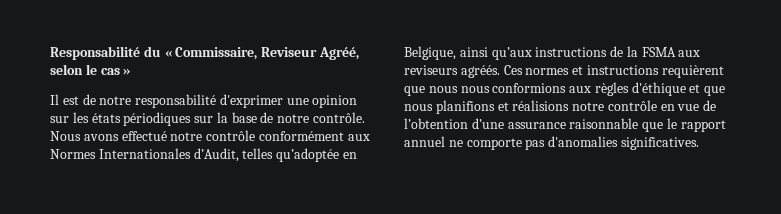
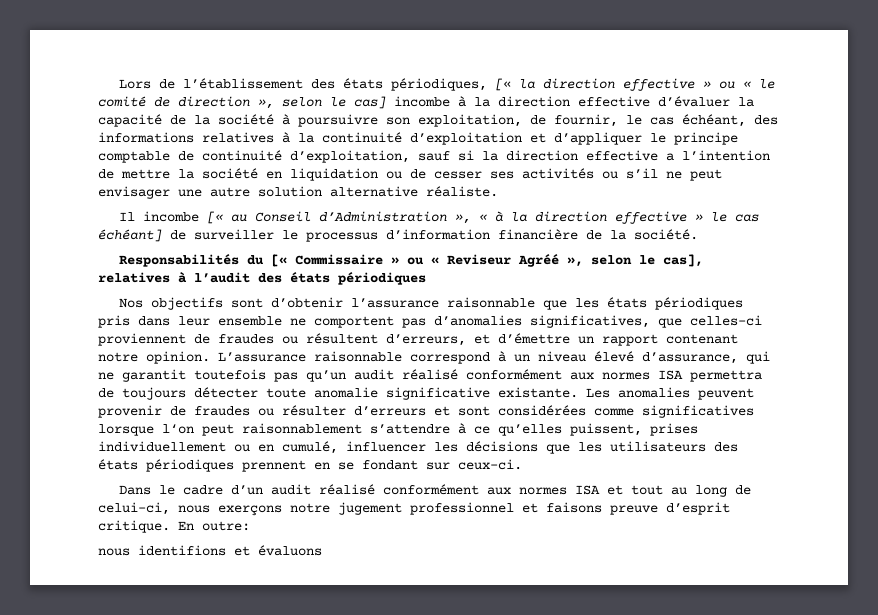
[50,46,359,60] [50,64,131,75] [50,94,358,108] [50,112,366,126] [50,130,370,141] [50,148,357,162] [404,46,701,60] [404,65,724,78] [404,82,726,96] [404,100,717,114] [404,118,726,132] [404,136,699,150] Responsabilité du « Commissaire, Reviseur Agréé, selon le cas » // Il est de notre responsabilité d'exprimer une opinion sur les états périodiques sur la base de notre contrôle. Nous avons effectué notre contrôle conformément aux Normes Internationales d’Audit, telles qu’adoptée en Belgique, ainsi qu’aux instructions de la FSMA aux reviseurs agréés. Ces normes et instructions requièrent que nous nous conformions aux règles d'éthique et que nous planifions et réalisions notre contrôle en vue de l’obtention d’une assurance raisonnable que le rapport annuel ne comporte pas d'anomalies significatives. -> [119,78,776,91] [98,96,754,109] [98,114,778,127] [98,132,738,145] [98,150,770,163] [98,168,722,181] [98,186,498,199] [119,211,760,224] [98,229,698,242] [119,254,704,267] [98,272,426,285] [119,297,744,310] [98,315,762,328] [98,333,738,346] [98,351,770,364] [98,369,762,382] [98,387,754,400] [98,405,754,418] [98,423,698,436] [98,441,738,454] [98,459,522,472] [119,484,752,497] [98,502,730,516] [98,520,250,533] [98,545,322,556] Lors de l’établissement des états périodiques, [« la direction effective » ou « le comité de direction », selon le cas] incombe à la direction effective d’évaluer la capacité de la société à poursuivre son exploitation, de fournir, le cas échéant, des informations relatives à la continuité d’exploitation et d’appliquer le principe comptable de continuité d’exploitation, sauf si la direction effective a l’intention de mettre la société en liquidation ou de cesser ses activités ou s’il ne peut envisager une autre solution alternative réaliste. // Il incombe [« au Conseil d’Administration », « à la direction effective » le cas échéant] de surveiller le processus d’information financière de la société. // Responsabilités du [« Commissaire » ou « Reviseur Agréé », selon le cas], relatives à l’audit des états périodiques // Nos objectifs sont d’obtenir l’assurance raisonnable que les états périodiques pris dans leur ensemble ne comportent pas d’anomalies significatives, que celles-ci proviennent de fraudes ou résultent d’erreurs, et d’émettre un rapport contenant notre opinion. L’assurance raisonnable correspond à un niveau élevé d’assurance, qui ne garantit toutefois pas qu’un audit réalisé conformément aux normes ISA permettra de toujours détecter toute anomalie significative existante. Les anomalies peuvent provenir de fraudes ou résulter d’erreurs et sont considérées comme significatives lorsque l‘on peut raisonnablement s’attendre à ce qu’elles puissent, prises individuellement ou en cumulé, influencer les décisions que les utilisateurs des états périodiques prennent en se fondant sur ceux-ci. // Dans le cadre d’un audit réalisé conformément aux normes ISA et tout au long de celui-ci, nous exerçons notre jugement professionnel et faisons preuve d’esprit critique. En outre: // nous identifions et évaluons

